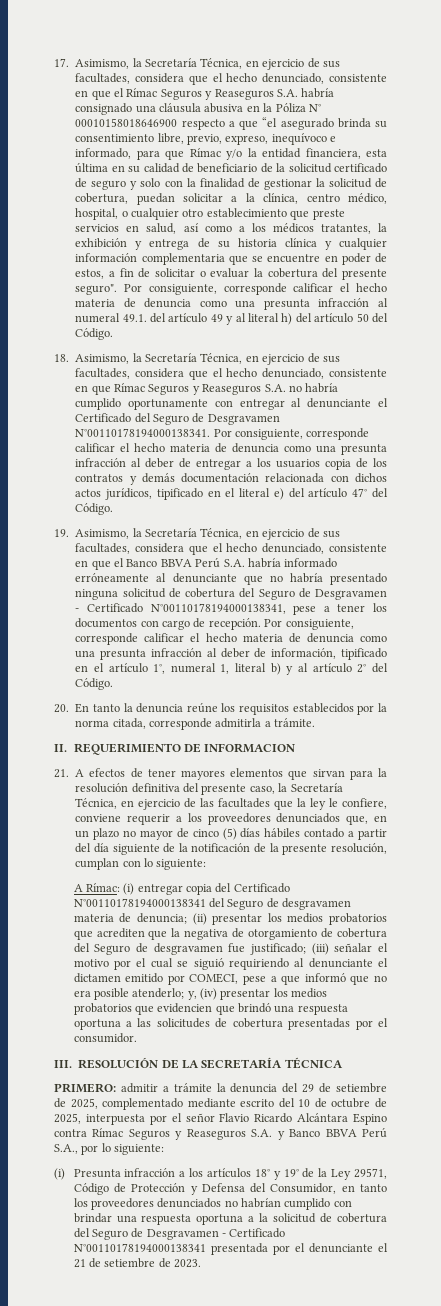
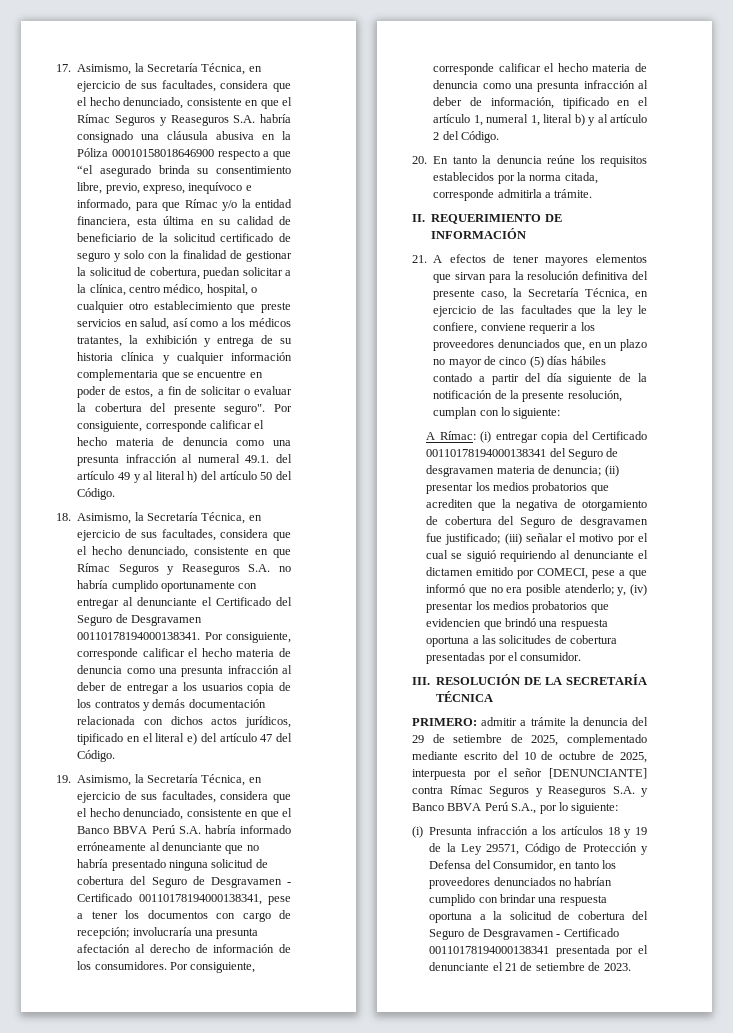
[308,104,321,112] N° -> (109, 152) none
[75,428,211,437] N°00110178194000138341. -> [77,632,201,640] 00110178194000138341.
[352,488,368,497] 47° -> [260,734,273,742] 47
[150,603,286,614] N°00110178194000138341, -> [138,894,262,905] 00110178194000138341,
[208,618,261,630] recepción. -> [77,927,259,939] [77,944,291,953] [77,961,167,970] recepción; involucraría una presunta afectación al derecho de información de los consumidores.
[153,664,166,674] 1°, -> [473,115,483,126] 1,
[357,664,367,673] 2° -> [433,132,440,140] 2
[204,743,296,753] INFORMACION -> [431,228,527,239] INFORMACIÓN
[73,898,206,907] N°00110178194000138341 -> [426,449,547,457] 00110178194000138341
[219,1113,387,1125] Flavio Ricardo Alcántara Espino -> [549,768,647,779] [DENUNCIANTE]
[254,1169,299,1180] 18° y 19° -> [607,827,647,838] 18 y 19
[73,1243,206,1252] N°00110178194000138341 -> [429,946,550,954] 00110178194000138341

